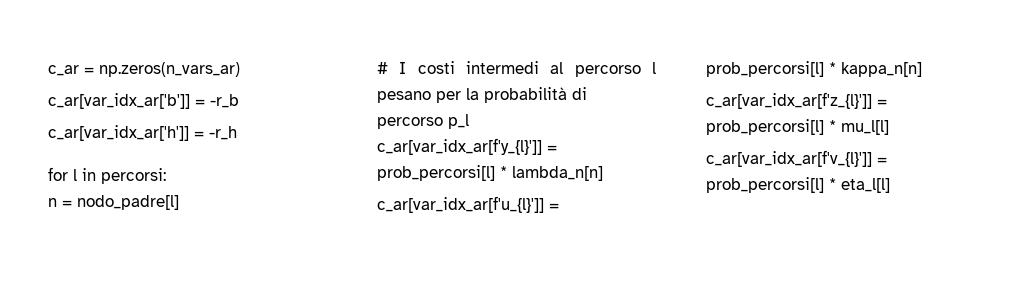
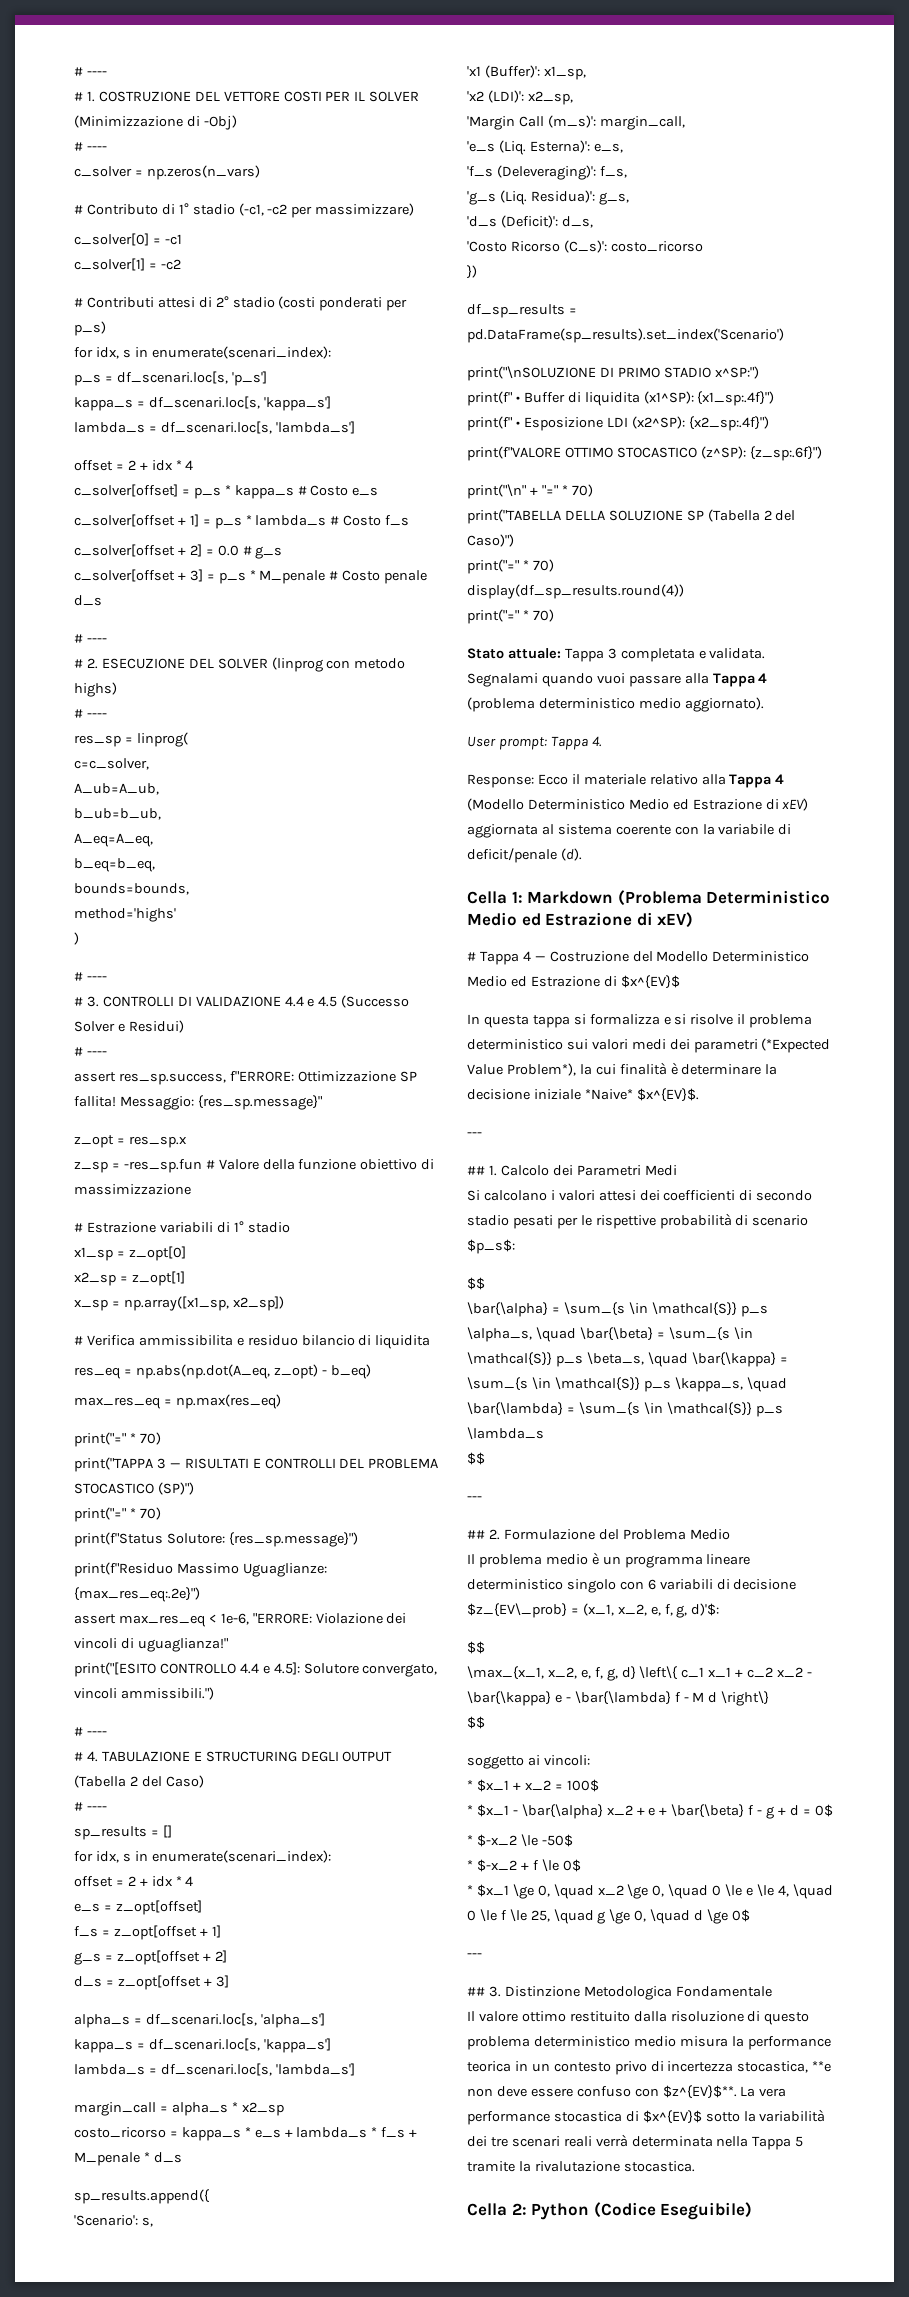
[48,62,240,77] [48,93,239,109] [48,125,237,141] [48,167,166,184] [48,195,179,210] [377,61,656,77] [377,87,587,103] [377,114,469,129] [377,138,557,155] [377,165,603,181] [377,196,559,213] [706,61,922,77] [706,92,887,109] [706,119,889,135] [706,150,887,167] [706,177,890,193] c_ar = np.zeros(n_vars_ar) // c_ar[var_idx_ar['b']] = -r_b // c_ar[var_idx_ar['h']] = -r_h // for l in percorsi: // n = nodo_padre[l] // # I costi intermedi al percorso l pesano per la probabilità di percorso p_l // c_ar[var_idx_ar[f'y_{l}']] = prob_percorsi[l] * lambda_n[n] // c_ar[var_idx_ar[f'u_{l}']] = prob_percorsi[l] * kappa_n[n] // c_ar[var_idx_ar[f'z_{l}']] = prob_percorsi[l] * mu_l[l] // c_ar[var_idx_ar[f'v_{l}']] = prob_percorsi[l] * eta_l[l] -> [74,67,107,76] [74,91,420,102] [74,115,237,130] [74,142,107,151] [74,165,260,180] [74,203,415,218] [74,233,182,246] [74,258,181,271] [74,296,408,311] [74,321,106,336] [74,346,331,359] [74,371,267,386] [74,396,331,411] [74,421,355,434] [74,460,194,471] [74,484,379,499] [74,514,410,529] [74,544,283,559] [74,569,428,584] [74,595,102,606] [74,634,107,643] [74,657,406,672] [74,682,117,697] [74,709,107,718] [74,732,188,747] [74,758,149,770] [74,783,159,795] [74,808,161,820] [74,833,153,847] [74,858,155,872] [74,883,189,895] [74,908,176,922] [74,932,79,945] [74,972,107,981] [74,995,410,1008] [74,1020,184,1033] [74,1047,107,1056] [74,1071,417,1085] [74,1095,322,1110] [74,1135,187,1148] [74,1159,435,1173] [74,1184,191,1195] [74,1221,290,1233] [74,1246,186,1261] [74,1271,185,1286] [74,1296,284,1311] [74,1335,431,1349] [74,1364,371,1379] [74,1394,281,1409] [74,1432,161,1447] [74,1457,439,1472] [74,1482,194,1495] [74,1507,161,1522] [74,1532,358,1547] [74,1562,327,1577] [74,1587,200,1602] [74,1613,407,1627] [74,1638,228,1652] [74,1662,438,1677] [74,1687,214,1700] [74,1727,107,1736] [74,1751,393,1762] [74,1775,204,1788] [74,1802,107,1811] [74,1825,172,1840] [74,1850,331,1863] [74,1876,194,1887] [74,1900,202,1915] [74,1925,221,1940] [74,1950,227,1965] [74,1975,229,1990] [74,2013,325,2028] [74,2038,331,2053] [74,2063,355,2076] [74,2102,284,2116] [74,2127,418,2141] [74,2152,182,2166] [74,2189,209,2204] [74,2215,153,2227] [467,65,586,80] [467,90,573,105] [467,115,685,130] [467,140,623,155] [467,165,627,180] [467,190,629,205] [467,215,593,228] [467,240,703,253] [467,265,477,279] [467,304,577,318] [467,328,784,343] [467,366,759,381] [467,391,775,406] [467,416,769,431] [467,446,822,461] [467,484,593,499] [467,509,796,524] [467,534,514,547] [467,559,554,574] [467,584,684,599] [467,609,554,624] [467,648,766,662] [467,673,768,687] [467,697,764,712] [467,736,602,750] [467,774,785,788] [467,798,809,811] [467,824,792,838] [467,848,582,863] [467,890,831,906] [467,912,694,928] [467,951,810,965] [467,975,680,989] [467,1014,813,1028] [467,1038,831,1053] [467,1062,778,1076] [467,1088,699,1102] [467,1132,482,1137] [467,1165,677,1176] [467,1190,813,1201] [467,1213,809,1229] [467,1239,515,1254] [467,1277,485,1290] [467,1302,768,1317] [467,1327,753,1342] [467,1352,788,1367] [467,1377,787,1392] [467,1402,783,1417] [467,1427,544,1440] [467,1452,485,1465] [467,1496,482,1501] [467,1529,730,1540] [467,1552,751,1568] [467,1579,797,1593] [467,1603,720,1618] [467,1641,485,1654] [467,1666,812,1681] [467,1691,770,1706] [467,1716,485,1729] [467,1755,590,1769] [467,1779,599,1792] [467,1804,833,1819] [467,1834,573,1847] [467,1859,581,1872] [467,1884,833,1899] [467,1909,750,1924] [467,1953,482,1958] [467,1986,772,2000] [467,2011,810,2025] [467,2036,831,2050] [467,2061,832,2075] [467,2085,787,2099] [467,2109,826,2125] [467,2134,804,2150] [467,2161,695,2172] [467,2202,753,2220] # ---- // # 1. COSTRUZIONE DEL VETTORE COSTI PER IL SOLVER (Minimizzazione di -Obj) // # ---- // c_solver = np.zeros(n_vars) // # Contributo di 1° stadio (-c1, -c2 per massimizzare) // c_solver[0] = -c1 // c_solver[1] = -c2 // # Contributi attesi di 2° stadio (costi ponderati per p_s) // for idx, s in enumerate(scenari_index): // p_s = df_scenari.loc[s, 'p_s'] // kappa_s = df_scenari.loc[s, 'kappa_s'] // lambda_s = df_scenari.loc[s, 'lambda_s'] // offset = 2 + idx * 4 // c_solver[offset] = p_s * kappa_s # Costo e_s // c_solver[offset + 1] = p_s * lambda_s # Costo f_s // c_solver[offset + 2] = 0.0 # g_s // c_solver[offset + 3] = p_s * M_penale # Costo penale d_s // # ---- // # 2. ESECUZIONE DEL SOLVER (linprog con metodo highs) // # ---- // res_sp = linprog( // c=c_solver, // A_ub=A_ub, // b_ub=b_ub, // A_eq=A_eq, // b_eq=b_eq, // bounds=bounds, // method='highs' // ) // # ---- // # 3. CONTROLLI DI VALIDAZIONE 4.4 e 4.5 (Successo Solver e Residui) // # ---- // assert res_sp.success, f"ERRORE: Ottimizzazione SP fallita! Messaggio: {res_sp.message}" // z_opt = res_sp.x // z_sp = -res_sp.fun # Valore della funzione obiettivo di massimizzazione // # Estrazione variabili di 1° stadio // x1_sp = z_opt[0] // x2_sp = z_opt[1] // x_sp = np.array([x1_sp, x2_sp]) // # Verifica ammissibilita e residuo bilancio di liquidita // res_eq = np.abs(np.dot(A_eq, z_opt) - b_eq) // max_res_eq = np.max(res_eq) // print("=" * 70) // print("TAPPA 3 — RISULTATI E CONTROLLI DEL PROBLEMA STOCASTICO (SP)") // print("=" * 70) // print(f"Status Solutore: {res_sp.message}") // print(f"Residuo Massimo Uguaglianze: {max_res_eq:.2e}") // assert max_res_eq < 1e-6, "ERRORE: Violazione dei vincoli di uguaglianza!" // print("[ESITO CONTROLLO 4.4 e 4.5]: Solutore convergato, vincoli ammissibili.") // # ---- // # 4. TABULAZIONE E STRUCTURING DEGLI OUTPUT (Tabella 2 del Caso) // # ---- // sp_results = [] // for idx, s in enumerate(scenari_index): // offset = 2 + idx * 4 // e_s = z_opt[offset] // f_s = z_opt[offset + 1] // g_s = z_opt[offset + 2] // d_s = z_opt[offset + 3] // alpha_s = df_scenari.loc[s, 'alpha_s'] // kappa_s = df_scenari.loc[s, 'kappa_s'] // lambda_s = df_scenari.loc[s, 'lambda_s'] // margin_call = alpha_s * x2_sp // costo_ricorso = kappa_s * e_s + lambda_s * f_s + M_penale * d_s // sp_results.append({ // 'Scenario': s, // 'x1 (Buffer)': x1_sp, // 'x2 (LDI)': x2_sp, // 'Margin Call (m_s)': margin_call, // 'e_s (Liq. Esterna)': e_s, // 'f_s (Deleveraging)': f_s, // 'g_s (Liq. Residua)': g_s, // 'd_s (Deficit)': d_s, // 'Costo Ricorso (C_s)': costo_ricorso // }) // df_sp_results = pd.DataFrame(sp_results).set_index('Scenario') // print("\nSOLUZIONE DI PRIMO STADIO x^SP:") // print(f" • Buffer di liquidita (x1^SP): {x1_sp:.4f}") // print(f" • Esposizione LDI (x2^SP): {x2_sp:.4f}") // print(f"VALORE OTTIMO STOCASTICO (z^SP): {z_sp:.6f}") // print("\n" + "=" * 70) // print("TABELLA DELLA SOLUZIONE SP (Tabella 2 del Caso)") // print("=" * 70) // display(df_sp_results.round(4)) // print("=" * 70) // Stato attuale: Tappa 3 completata e validata. Segnalami quando vuoi passare alla Tappa 4 (problema deterministico medio aggiornato). // User prompt: Tappa 4. // Response: Ecco il materiale relativo alla Tappa 4 (Modello Deterministico Medio ed Estrazione di xEV) aggiornata al sistema coerente con la variabile di deficit/penale (d). // Cella 1: Markdown (Problema Deterministico Medio ed Estrazione di xEV) // # Tappa 4 — Costruzione del Modello Deterministico Medio ed Estrazione di $x^{EV}$ // In questa tappa si formalizza e si risolve il problema deterministico sui valori medi dei parametri (*Expected Value Problem*), la cui finalità è determinare la decisione iniziale *Naive* $x^{EV}$. // --- // ## 1. Calcolo dei Parametri Medi // Si calcolano i valori attesi dei coefficienti di secondo stadio pesati per le rispettive probabilità di scenario $p_s$: // $$ // \bar{\alpha} = \sum_{s \in \mathcal{S}} p_s \alpha_s, \quad \bar{\beta} = \sum_{s \in \mathcal{S}} p_s \beta_s, \quad \bar{\kappa} = \sum_{s \in \mathcal{S}} p_s \kappa_s, \quad \bar{\lambda} = \sum_{s \in \mathcal{S}} p_s \lambda_s // $$ // --- // ## 2. Formulazione del Problema Medio // Il problema medio è un programma lineare deterministico singolo con 6 variabili di decisione $z_{EV\_prob} = (x_1, x_2, e, f, g, d)'$: // $$ // \max_{x_1, x_2, e, f, g, d} \left\{ c_1 x_1 + c_2 x_2 - \bar{\kappa} e - \bar{\lambda} f - M d \right\} // $$ // soggetto ai vincoli: // * $x_1 + x_2 = 100$ // * $x_1 - \bar{\alpha} x_2 + e + \bar{\beta} f - g + d = 0$ // * $-x_2 \le -50$ // * $-x_2 + f \le 0$ // * $x_1 \ge 0, \quad x_2 \ge 0, \quad 0 \le e \le 4, \quad 0 \le f \le 25, \quad g \ge 0, \quad d \ge 0$ // --- // ## 3. Distinzione Metodologica Fondamentale // Il valore ottimo restituito dalla risoluzione di questo problema deterministico medio misura la performance teorica in un contesto privo di incertezza stocastica, **e non deve essere confuso con $z^{EV}$**. La vera performance stocastica di $x^{EV}$ sotto la variabilità dei tre scenari reali verrà determinata nella Tappa 5 tramite la rivalutazione stocastica. // Cella 2: Python (Codice Eseguibile)

